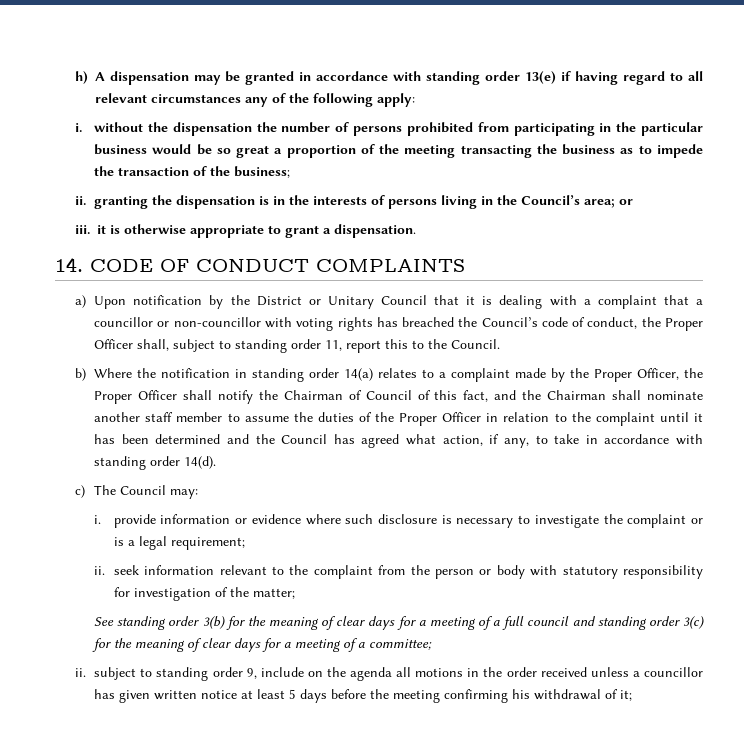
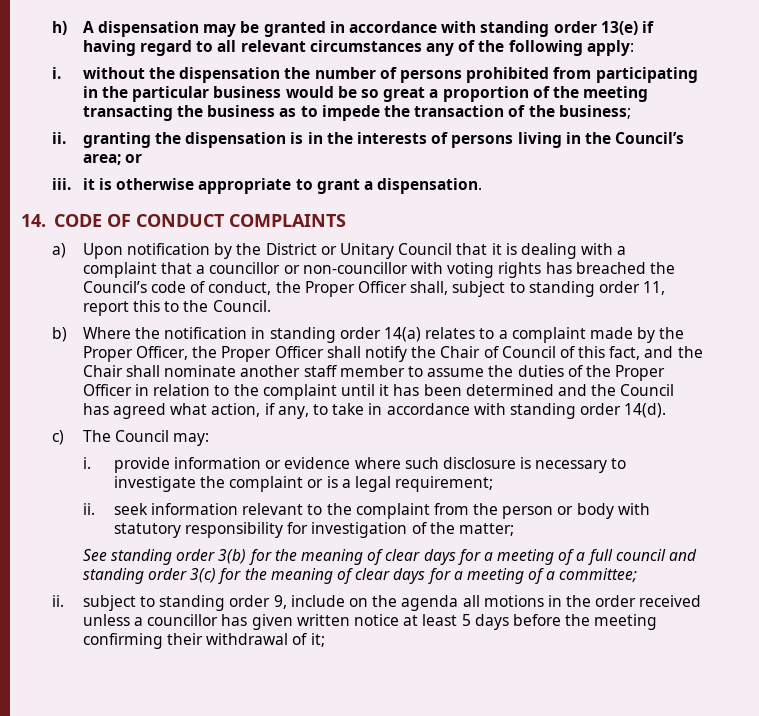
[283,390,343,400] Chairman -> [440,346,481,358] Chair
[547,390,607,400] Chairman -> [82,365,123,377] Chair
[512,689,531,699] his -> [167,633,204,645] their

